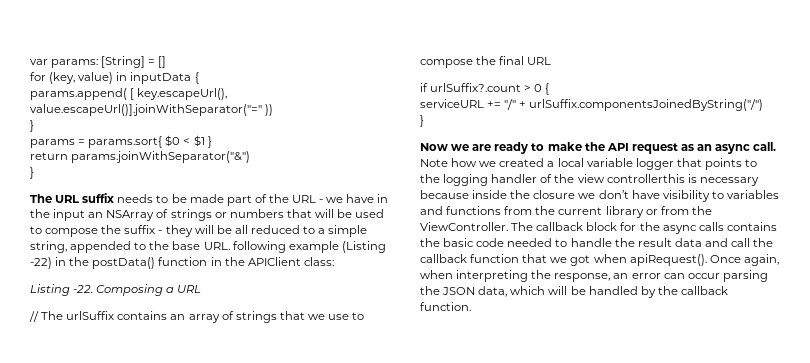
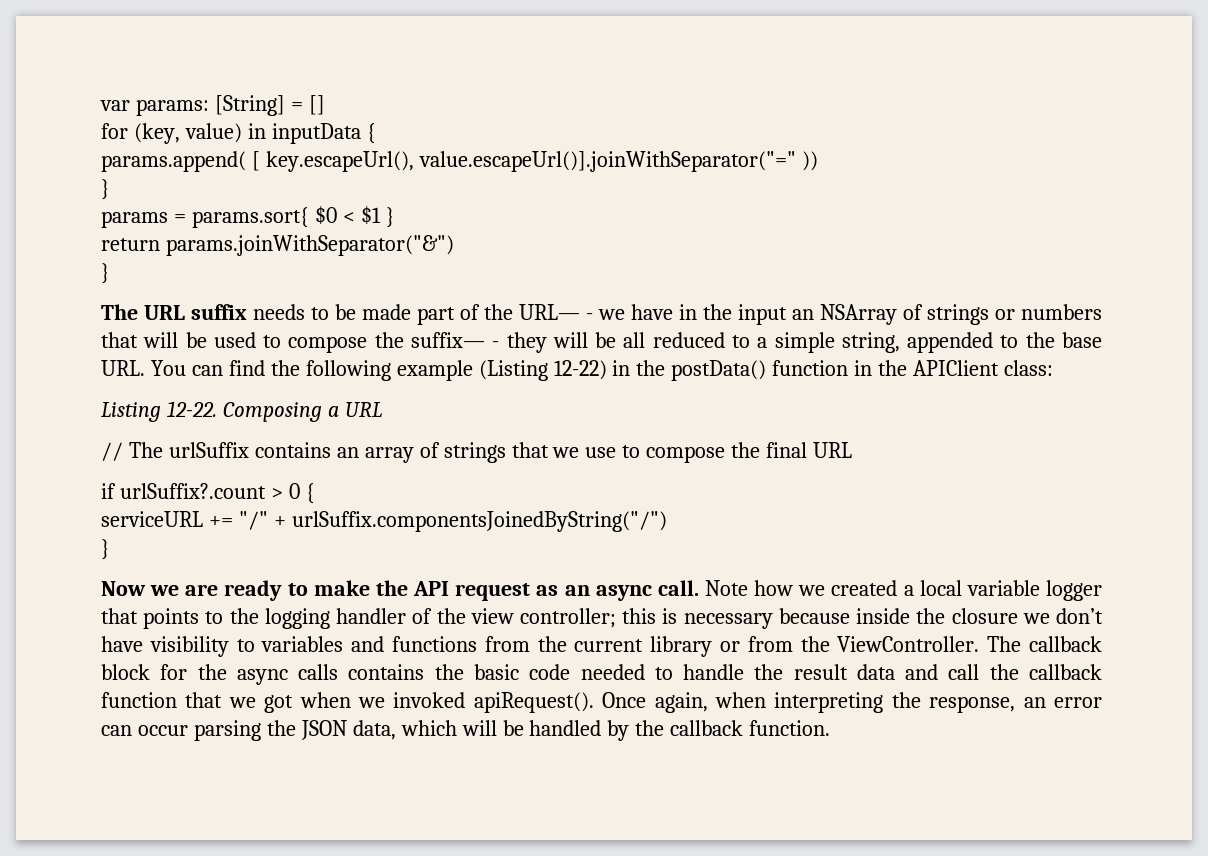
[292,195,317,203] URL -> [519,304,580,320] URL—
[124,225,156,234] suffix -> [411,332,485,348] suffix—
(230, 246) none -> [150,360,300,376] You can find the
[30,257,52,269] -22) -> [553,360,607,380] 12-22)
[73,285,94,293] -22. -> [166,401,217,417] 12-22.
[606,174,685,183] controllerthis -> [520,608,657,628] controller; this
(627, 258) none -> [358,692,466,708] we invoked

